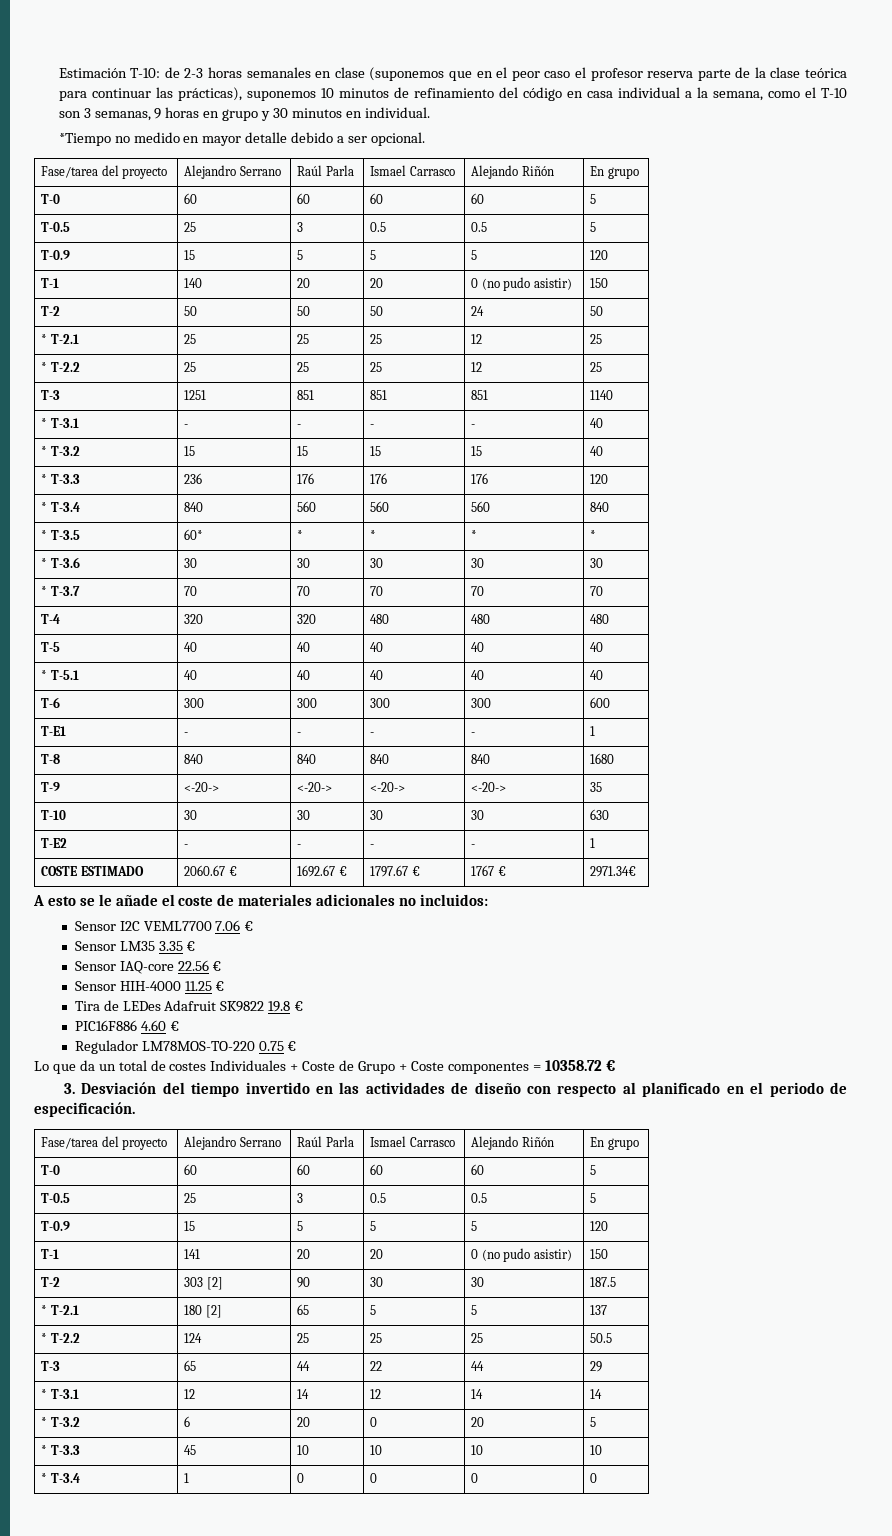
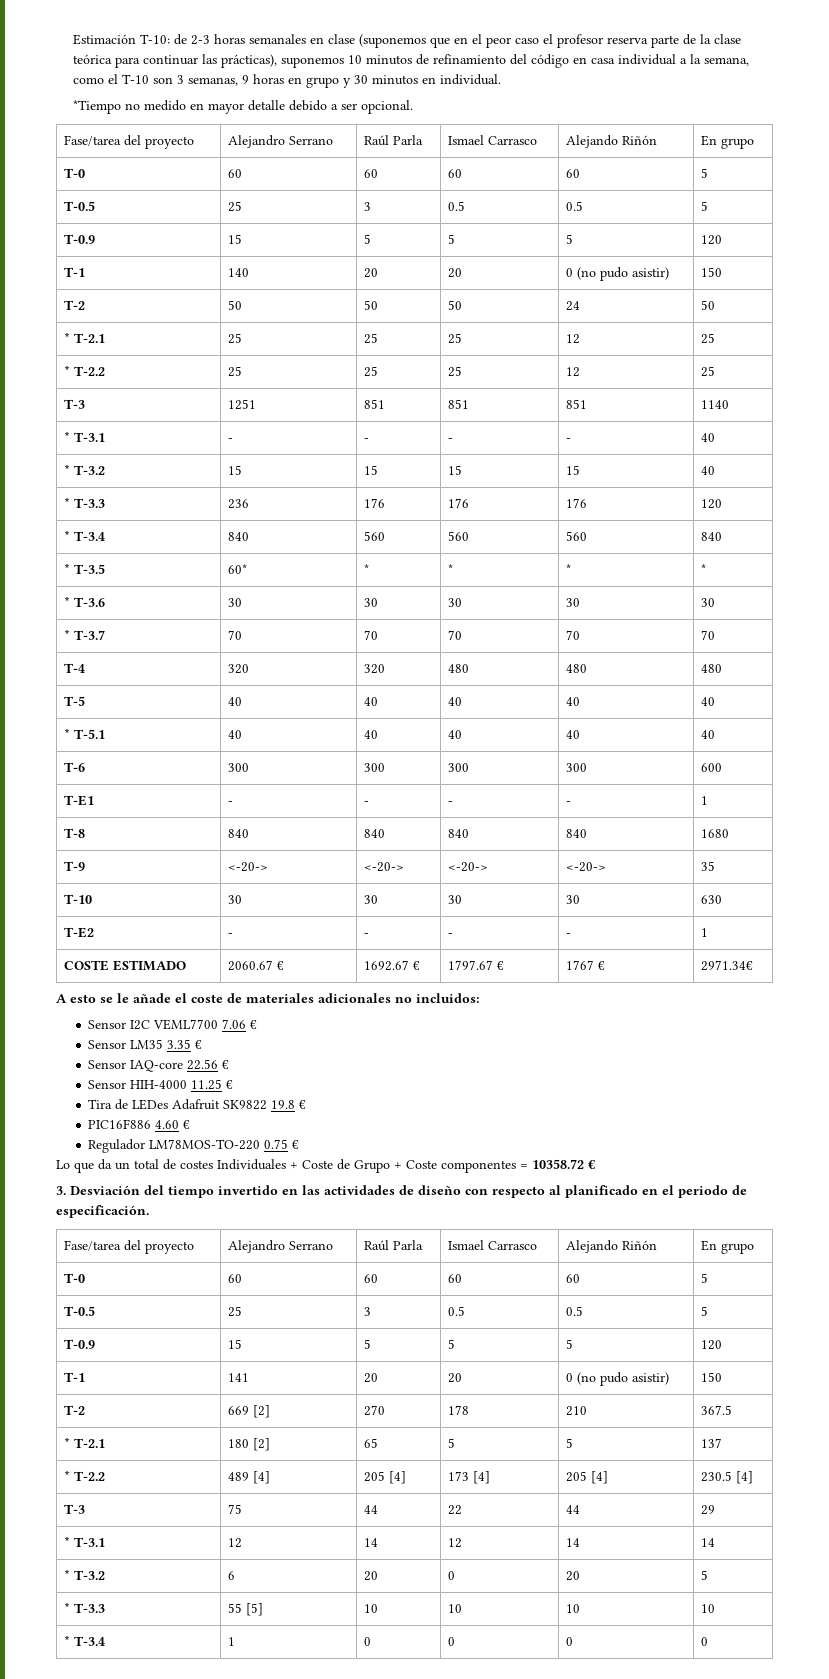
[184,1277,223,1290] [297,1277,311,1288] [370,1277,384,1287] [471,1277,485,1287] [590,1277,617,1287] 303 [2] | 90 | 30 | 30 | 187.5 -> [227,1405,270,1418] [363,1405,385,1416] [447,1405,469,1415] [565,1406,587,1416] [700,1405,732,1415] 669 [2] | 270 | 178 | 210 | 367.5
[184,1333,203,1343] [297,1333,310,1343] [370,1333,383,1343] [471,1333,484,1343] [590,1333,613,1343] [41,1361,61,1371] [184,1360,197,1371] 124 | 25 | 25 | 25 | 50.5 // T-3 | 65 -> [227,1471,270,1484] [363,1471,406,1484] [447,1471,490,1484] [565,1471,608,1484] [700,1471,753,1484] [63,1504,85,1514] [227,1504,242,1514] 489 [4] | 205 [4] | 173 [4] | 205 [4] | 230.5 [4] // T-3 | 75
[184,1445,197,1455] 45 -> [227,1603,263,1616] 55 [5]

